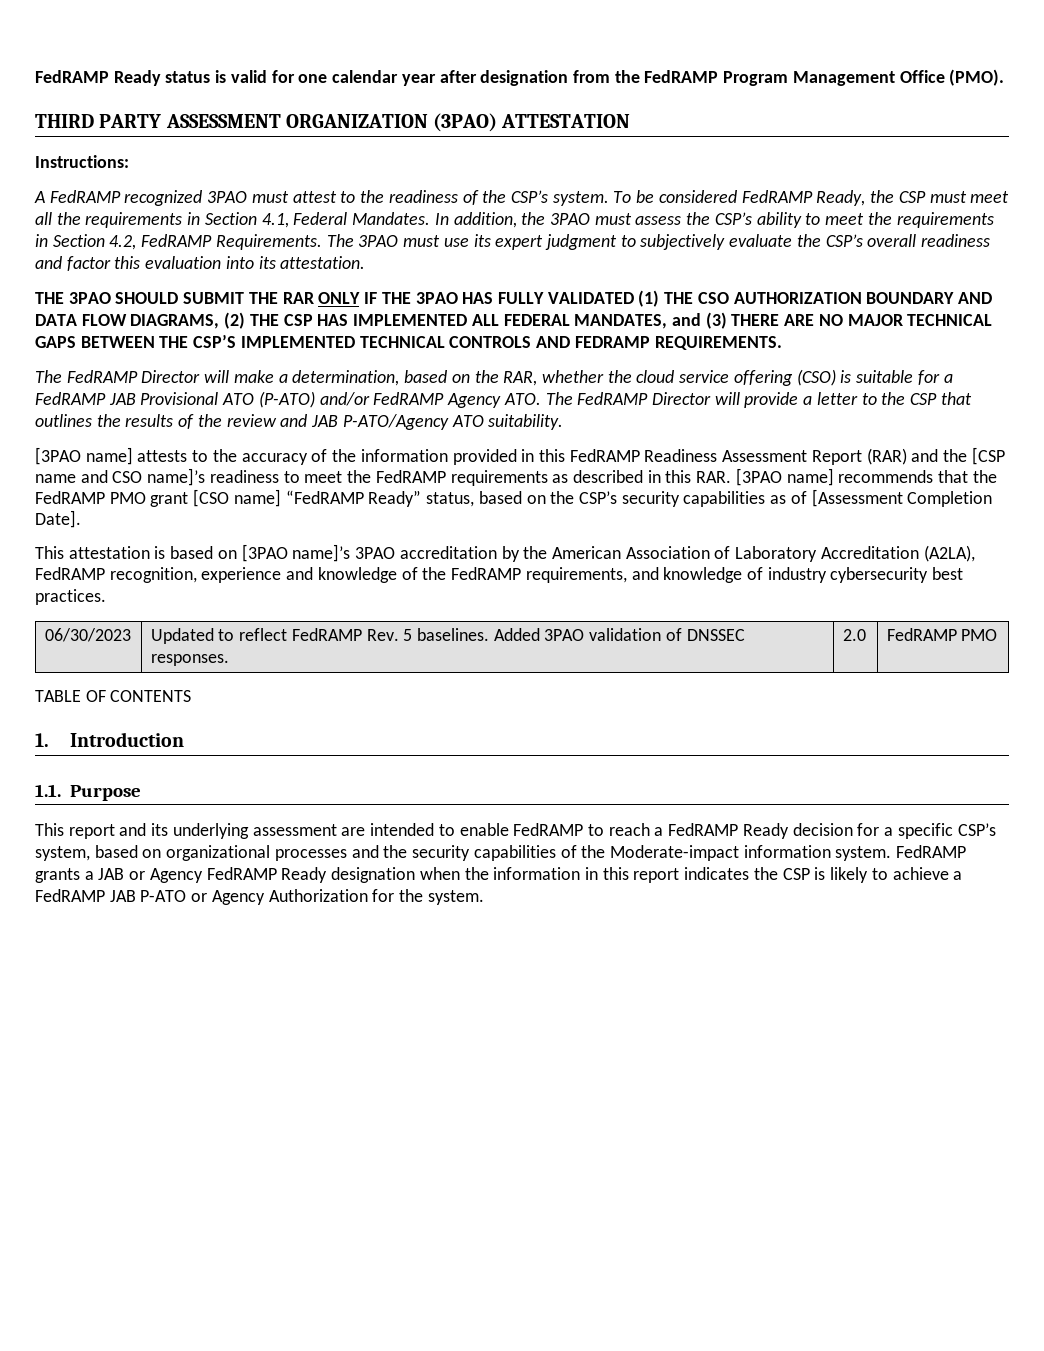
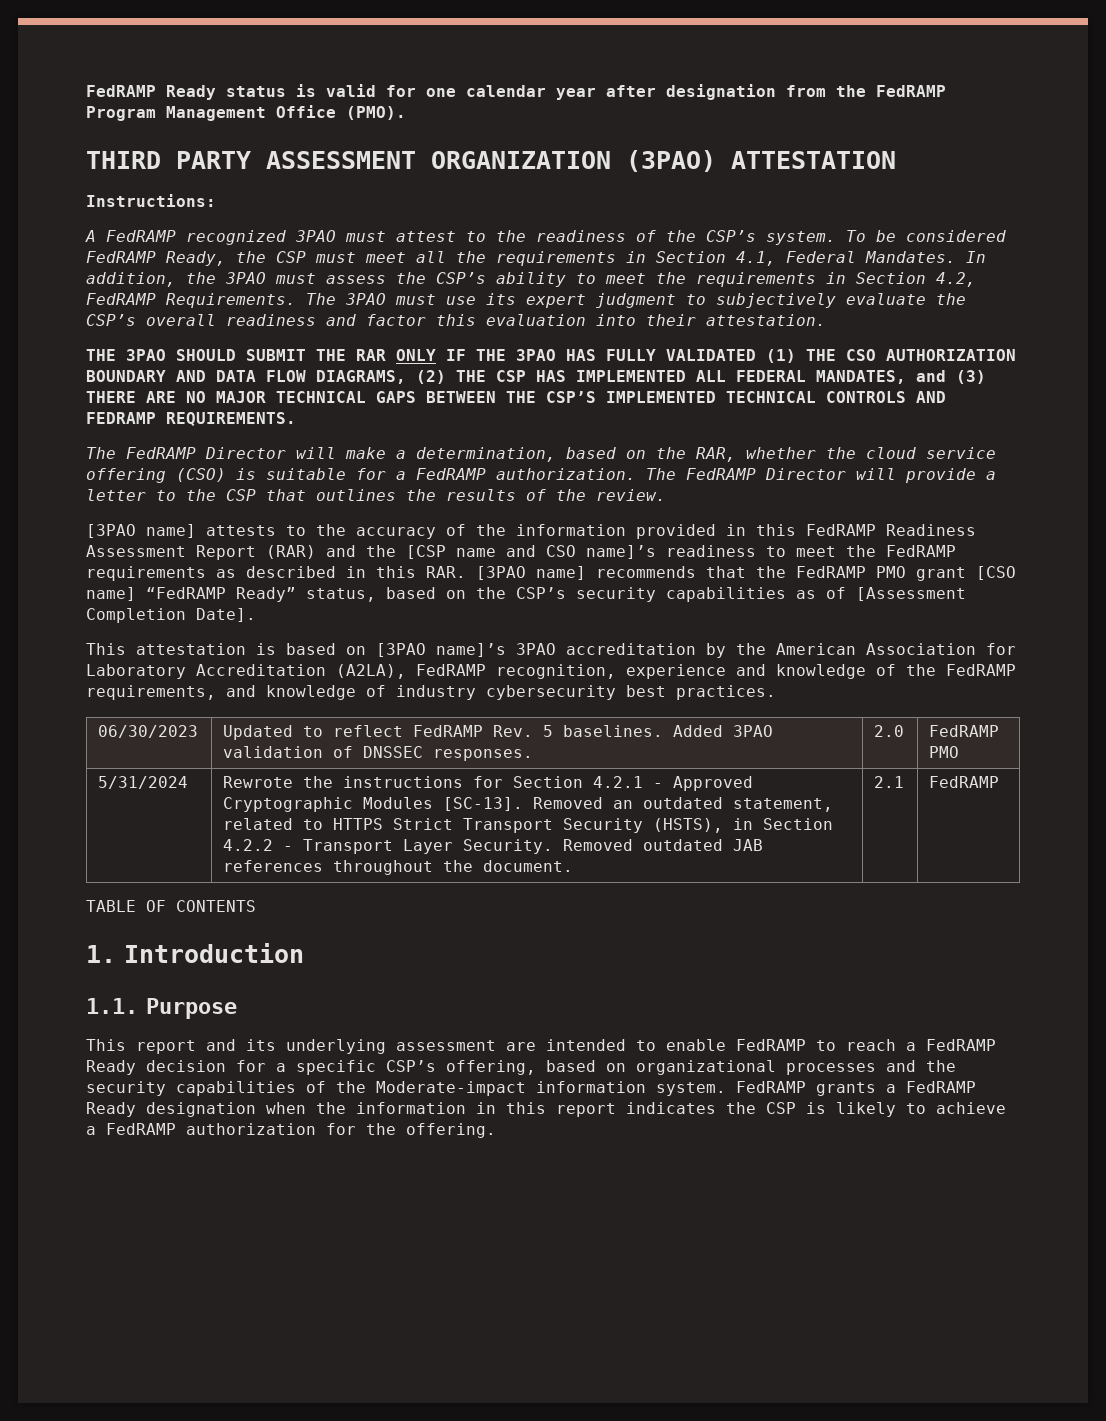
[258,256,276,269] its -> [646,314,696,326] their
[108,391,541,408] JAB Provisional ATO (P-ATO) and/or FedRAMP Agency ATO. -> [496,468,636,480] authorization.
[226,414,564,430] review and JAB P-ATO/Agency ATO suitability. -> [596,489,666,501] review.
[714,546,731,559] of -> [986,643,1016,655] for
(998, 635) none -> [98,776,189,789] [223,776,754,791] [223,797,834,812] [223,818,834,833] [223,839,764,854] [223,860,574,875] [874,776,905,788] [929,776,1000,788] // 5/31/2024 | Rewrote the instructions for Section 4.2.1 - Approved Cryptographic Modules [SC-13]. Removed an outdated statement, related to HTTPS Strict Transport Security (HSTS), in Section 4.2.2 - Transport Layer Security. Removed outdated JAB references throughout the document. | 2.1 | FedRAMP
[35,846,90,861] system, -> [446,1060,536,1075] offering,
[98,868,203,883] JAB or Agency -> (896, 1088) none
[109,889,368,905] JAB P-ATO or Agency Authorization -> [186,1123,316,1135] authorization
[427,890,484,905] system. -> [406,1123,496,1138] offering.

